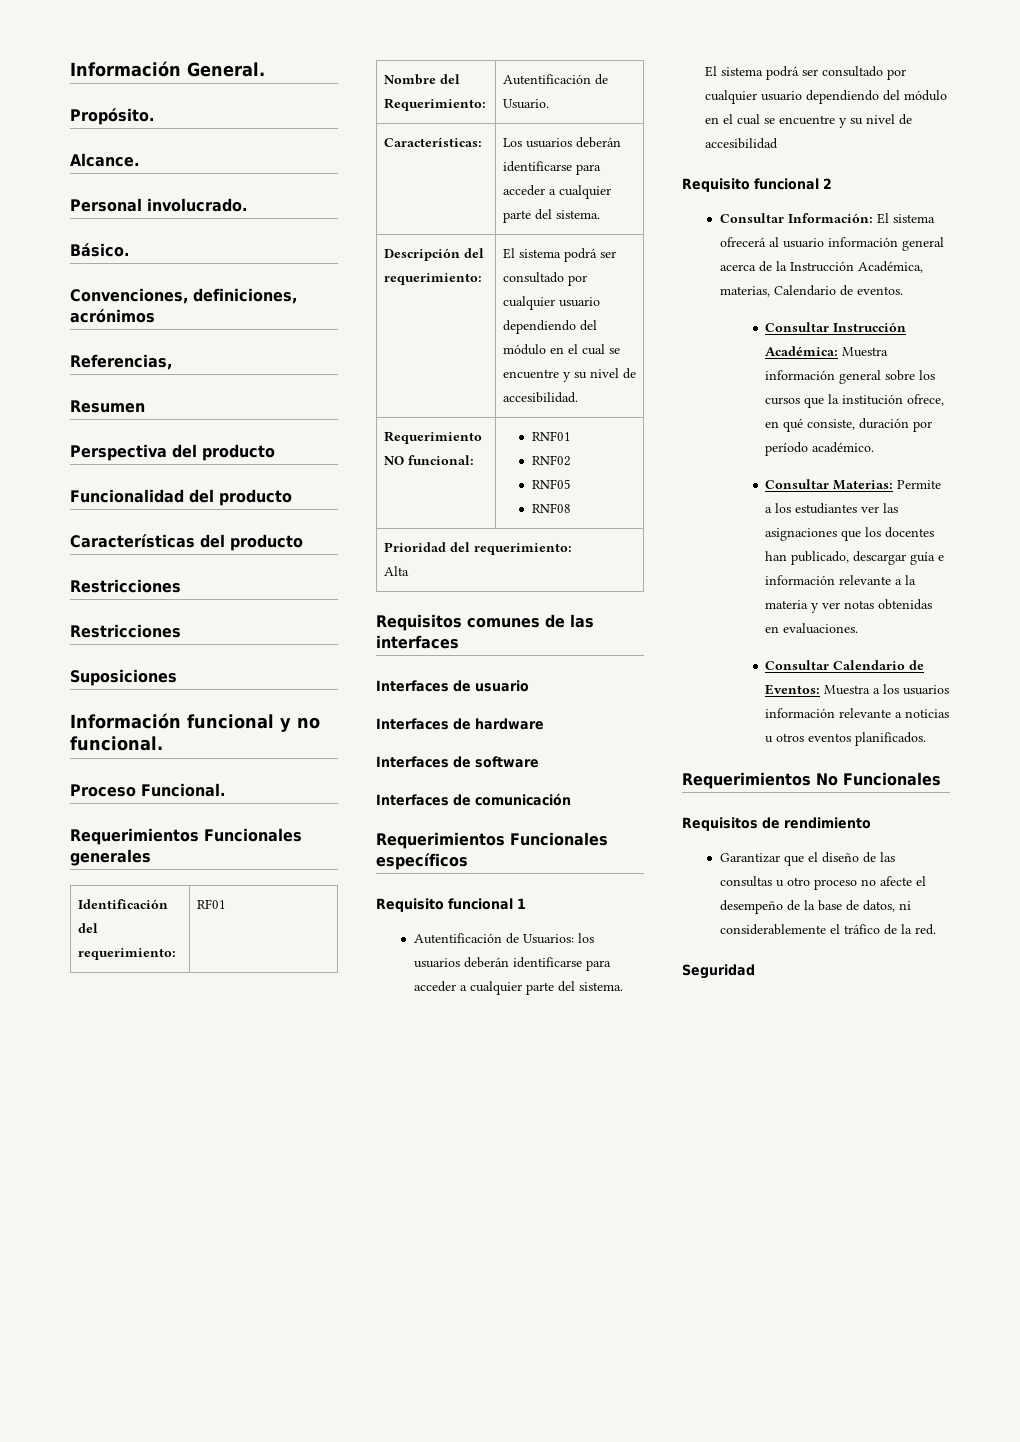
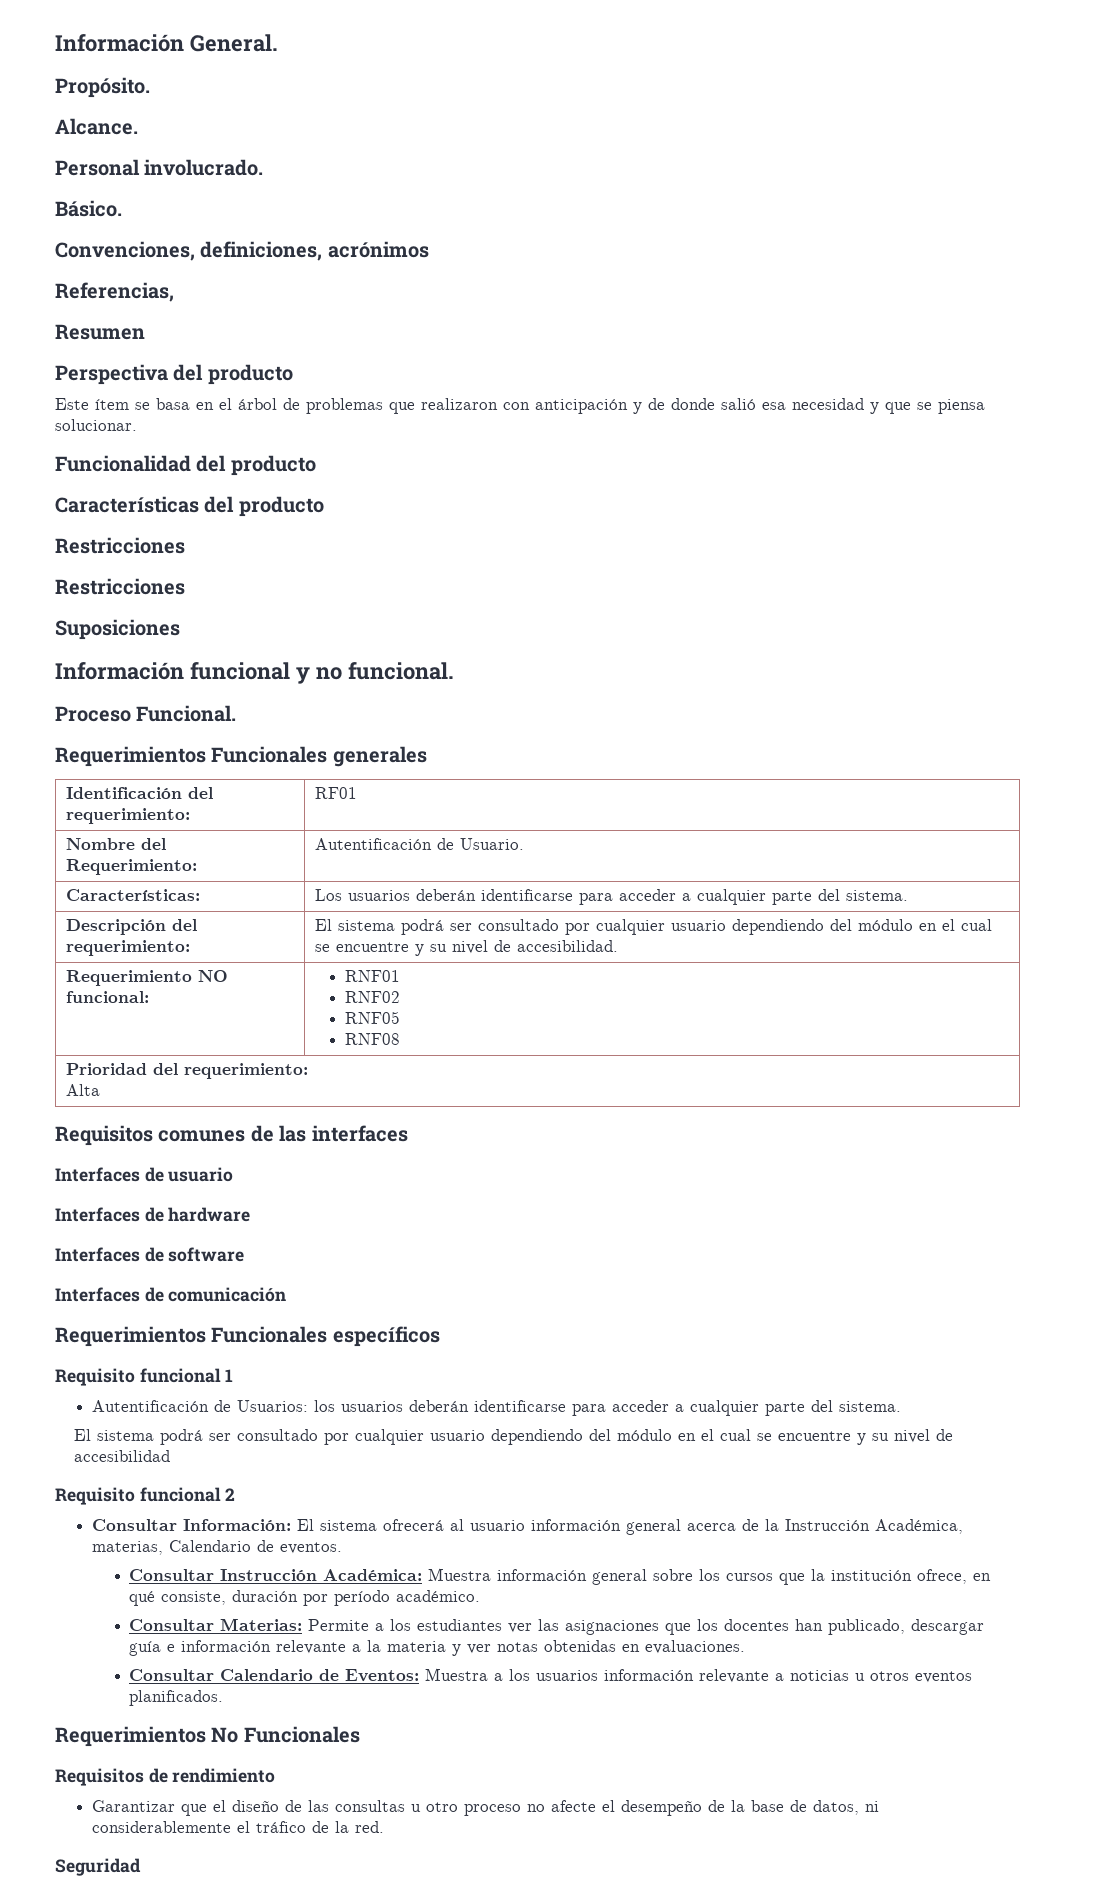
(275, 452) none -> [55,398,985,414] [55,419,137,431] // Este ítem se basa en el árbol de problemas que realizaron con anticipación y de donde salió esa necesidad y que se piensa solucionar.

